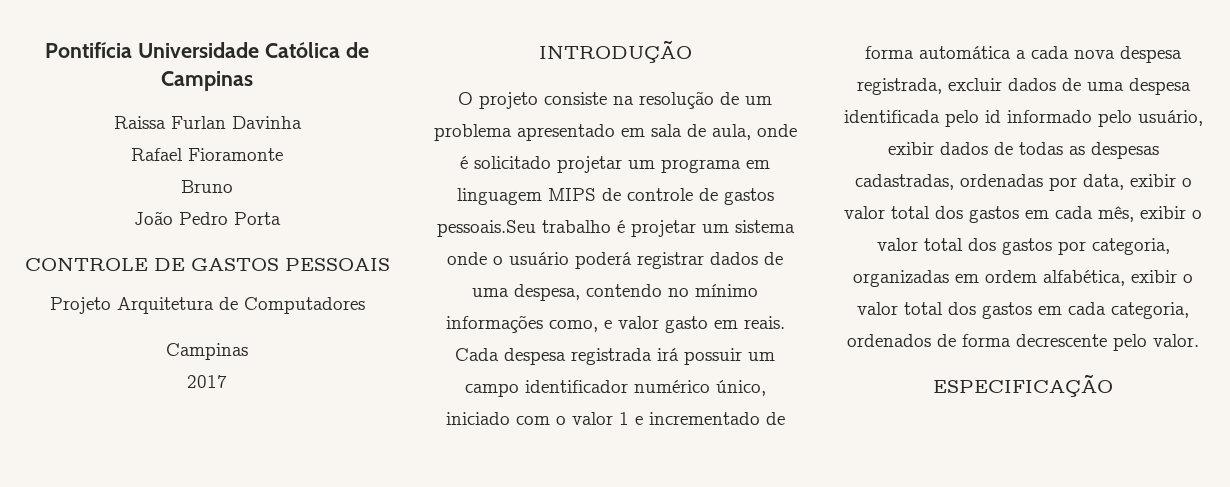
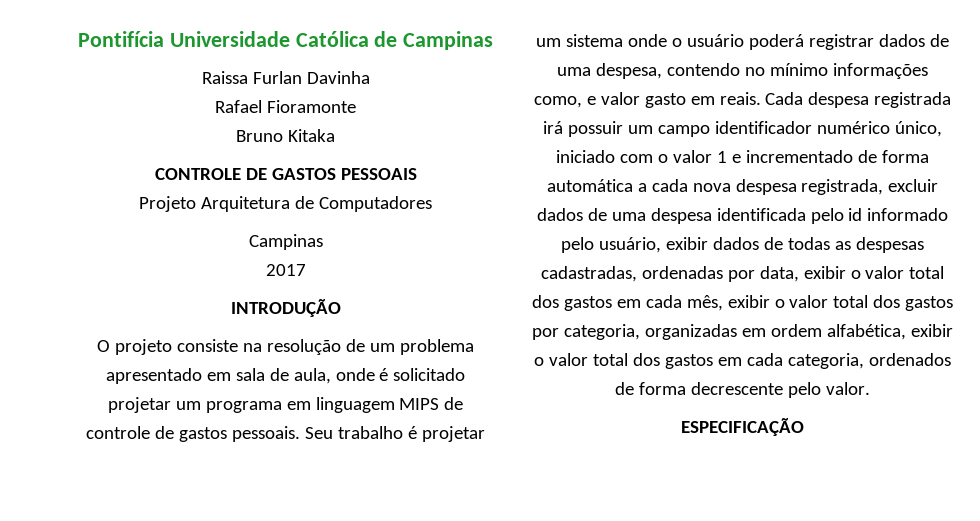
[134,211,281,225] // João Pedro Porta -> [287,129,335,142] Kitaka
[436,220,536,237] pessoais.Seu -> [232,426,333,442] pessoais. Seu

